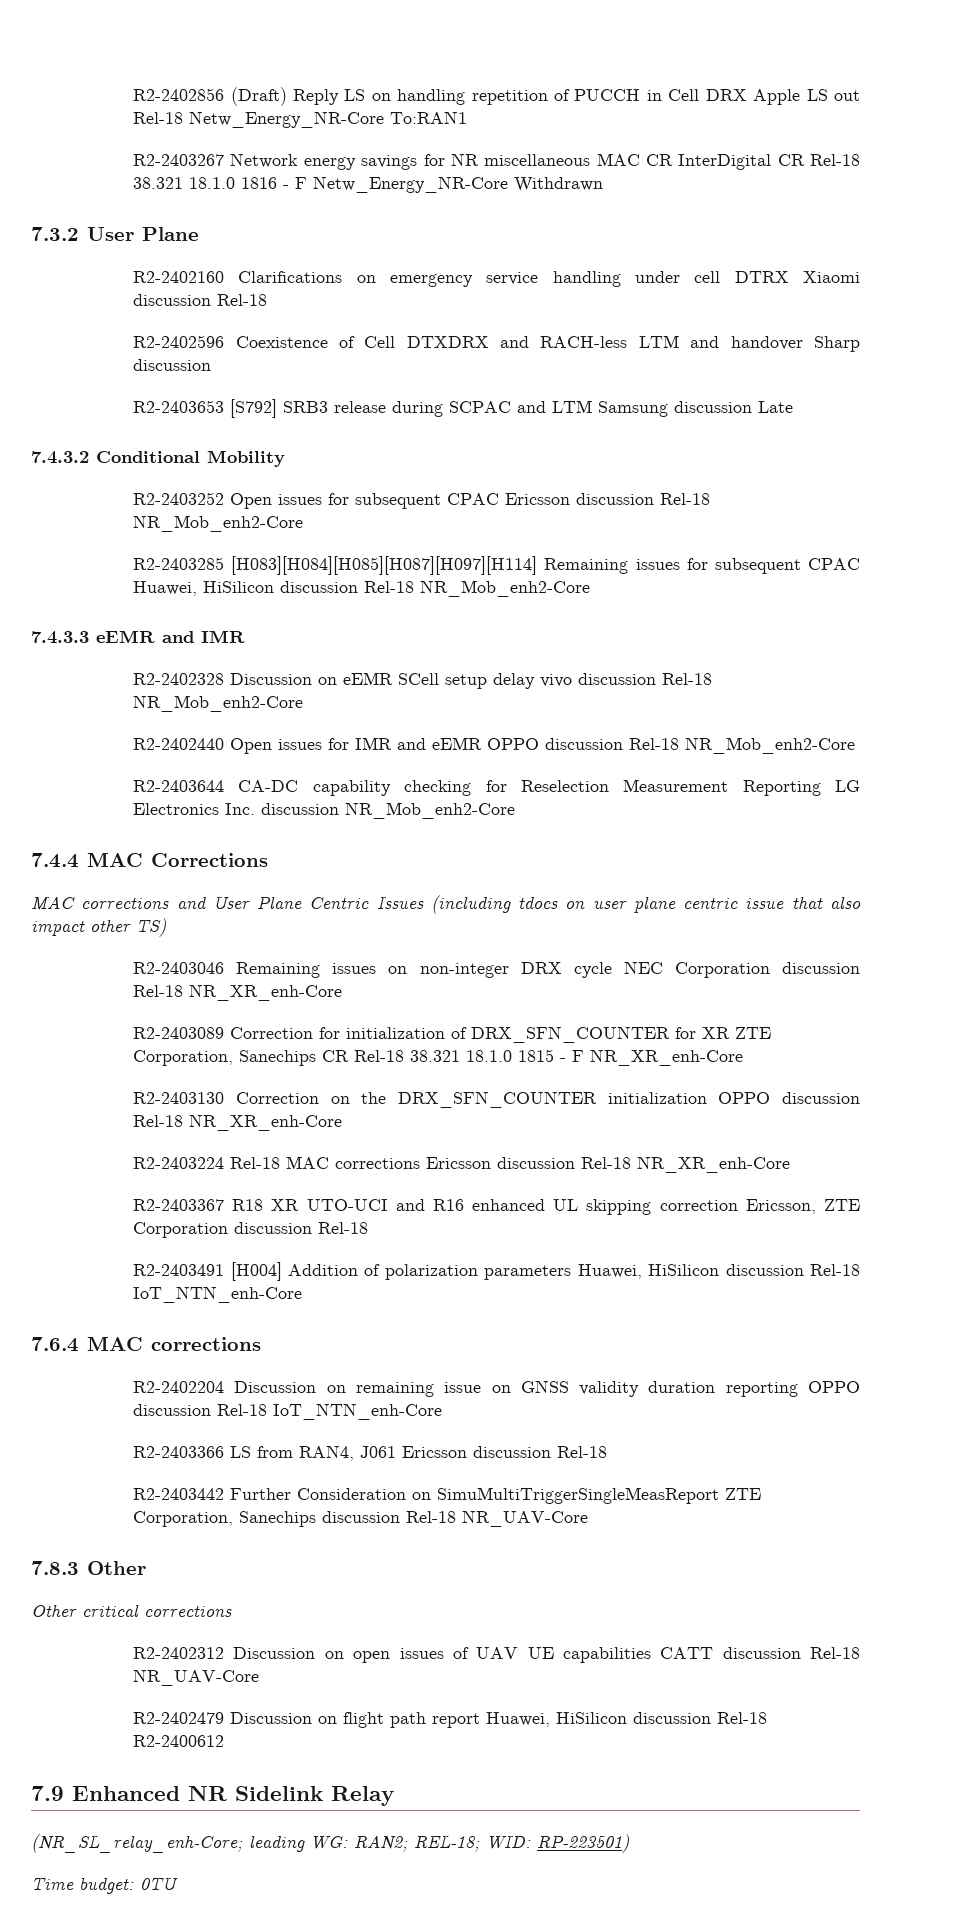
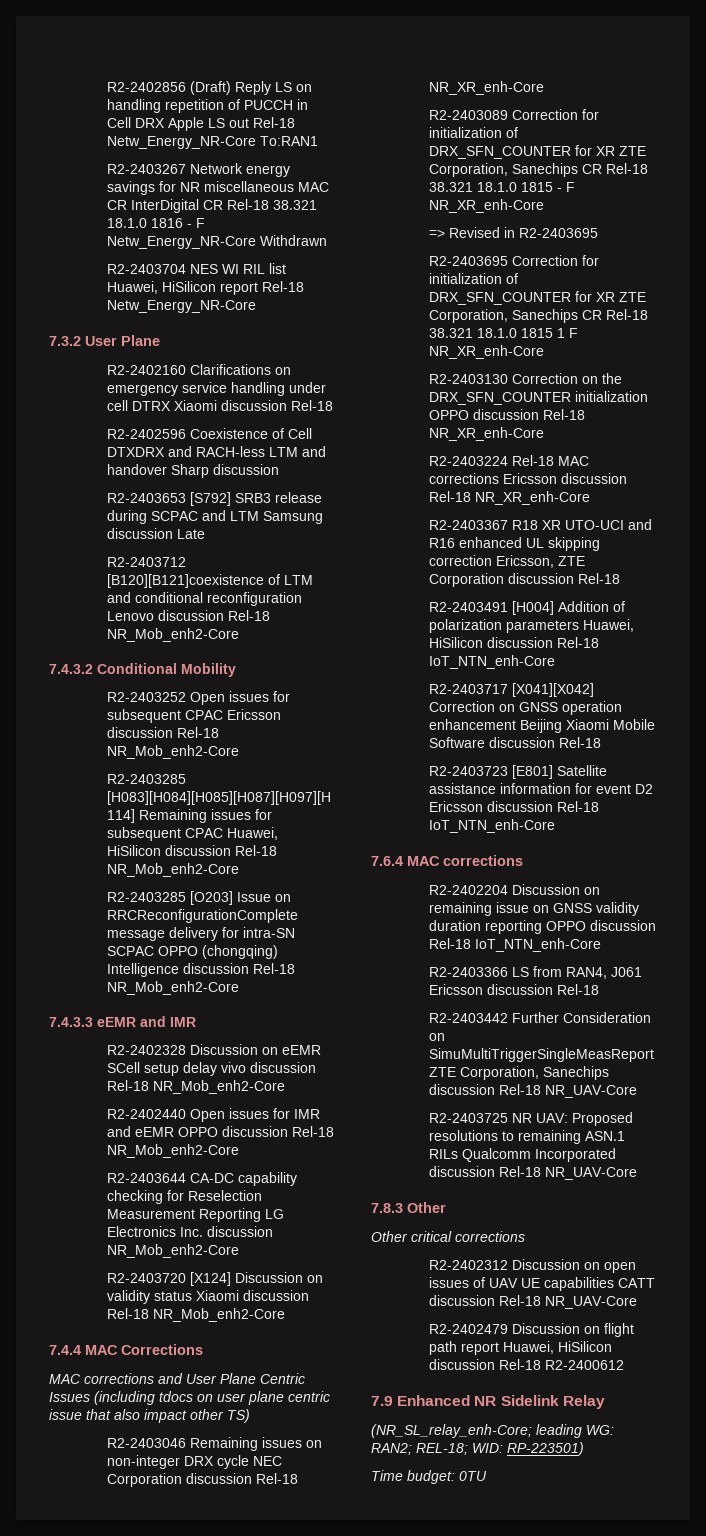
(604, 184) none -> [106,263,286,274] [106,281,304,295] [106,300,256,313] // R2-2403704 NES WI RIL list Huawei, HiSilicon report Rel-18 Netw_Energy_NR-Core
(794, 407) none -> [106,557,186,567] [106,574,313,588] [106,592,302,606] [106,610,270,621] [106,628,239,642] // R2-2403712 [B120][B121]coexistence of LTM and conditional reconfiguration Lenovo discussion Rel-18 NR_Mob_enh2-Core
(591, 588) none -> [106,891,291,905] [106,909,298,923] [106,927,295,941] [106,945,278,959] [106,963,295,977] [106,981,239,995] // R2-2403285 [O203] Issue on RRCReconfigurationComplete message delivery for intra-SN SCPAC OPPO (chongqing) Intelligence discussion Rel-18 NR_Mob_enh2-Core
(516, 810) none -> [106,1272,323,1286] [106,1290,309,1304] [106,1308,285,1322] // R2-2403720 [X124] Discussion on validity status Xiaomi discussion Rel-18 NR_Mob_enh2-Core
(744, 1057) none -> [428,227,598,238] [428,255,599,266] [428,273,518,284] [428,291,646,305] [428,309,648,323] [428,328,578,338] [428,345,544,359] // => Revised in R2-2403695 // R2-2403695 Correction for initialization of DRX_SFN_COUNTER for XR ZTE Corporation, Sanechips CR Rel-18 38.321 18.1.0 1815 1 F NR_XR_enh-Core
(303, 1294) none -> [428,683,594,697] [428,701,622,715] [428,719,655,733] [428,737,601,748] [428,765,607,779] [428,783,653,794] [428,801,599,812] [428,819,555,833] // R2-2403717 [X041][X042] Correction on GNSS operation enhancement Beijing Xiaomi Mobile Software discussion Rel-18 // R2-2403723 [E801] Satellite assistance information for event D2 Ericsson discussion Rel-18 IoT_NTN_enh-Core
(589, 1518) none -> [428,1112,633,1126] [428,1130,625,1144] [428,1148,616,1162] [428,1166,637,1180] // R2-2403725 NR UAV: Proposed resolutions to remaining ASN.1 RILs Qualcomm Incorporated discussion Rel-18 NR_UAV-Core

